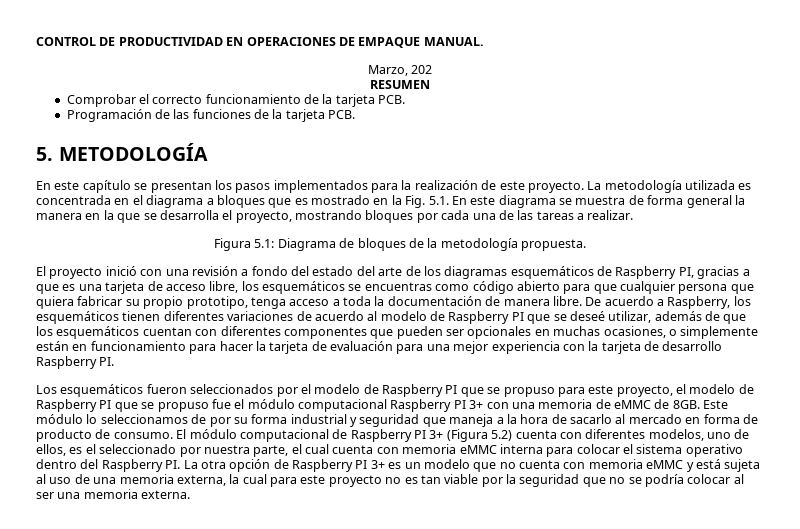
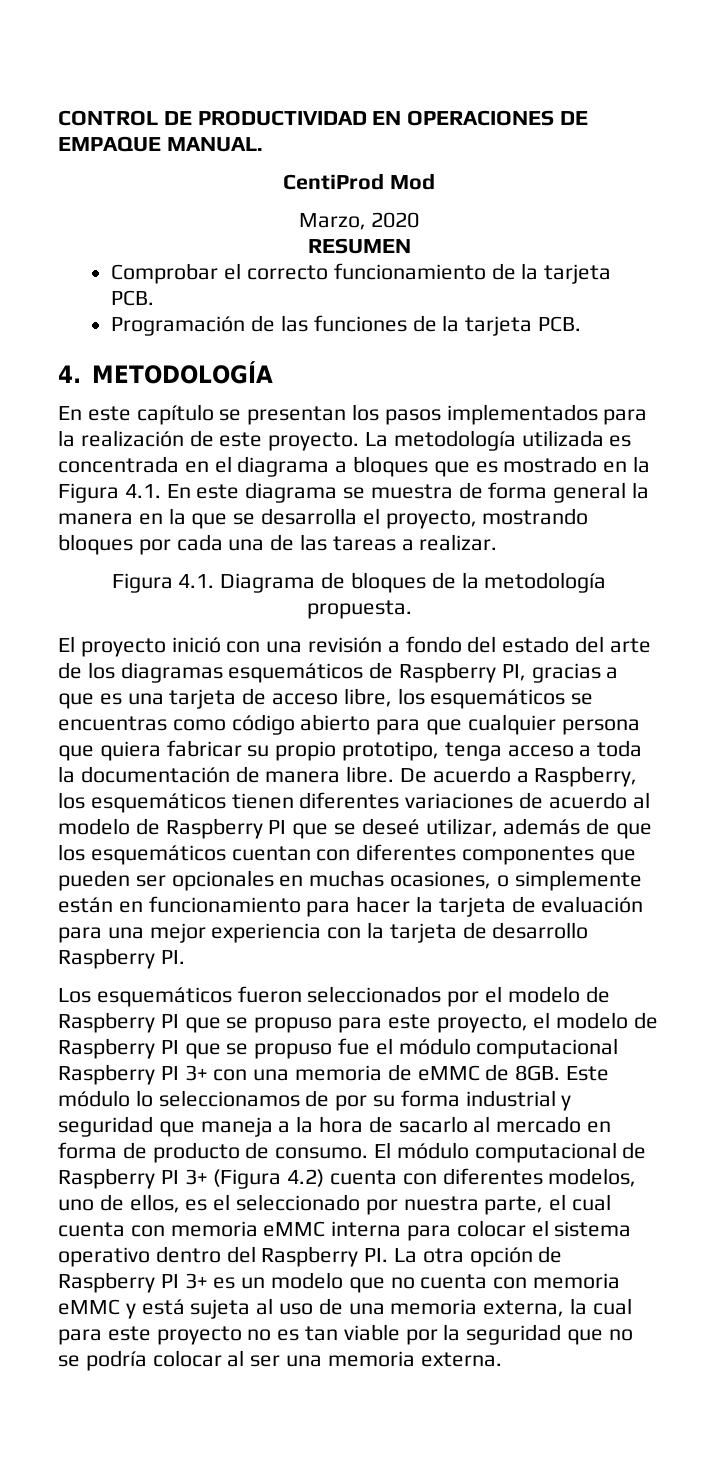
(484, 41) none -> [283,173,435,190] // CentiProd Mod
[411,65,433,74] 202 -> [371,212,420,228] 2020
[36,147,53,161] 5. -> [58,365,81,383] 4.
[405,195,449,208] Fig. 5.1. -> [58,483,161,503] Figura 4.1.
[254,239,275,248] 5.1: -> [178,574,215,588] 4.1.
[491,430,513,441] 5.2) -> [287,1169,325,1187] 4.2)

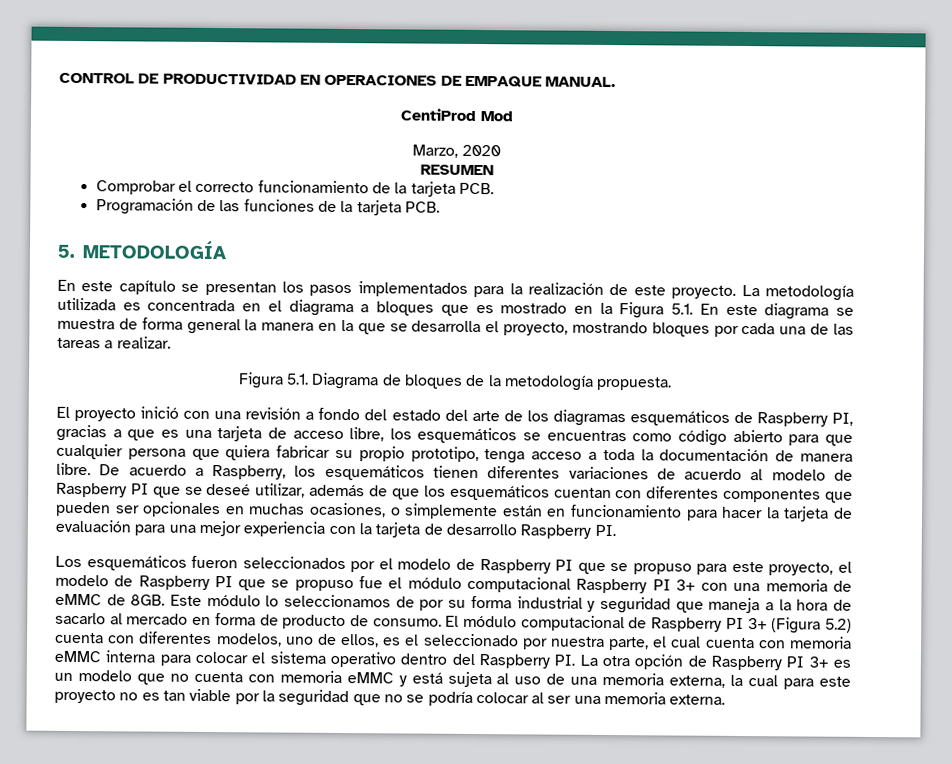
[58,365,81,383] 4. -> [57,244,76,258] 5.
[124,484,161,498] 4.1. -> [671,303,694,315] 5.1.
[178,574,215,588] 4.1. -> [286,373,310,385] 5.1.
[287,1169,325,1187] 4.2) -> [825,618,853,633] 5.2)

